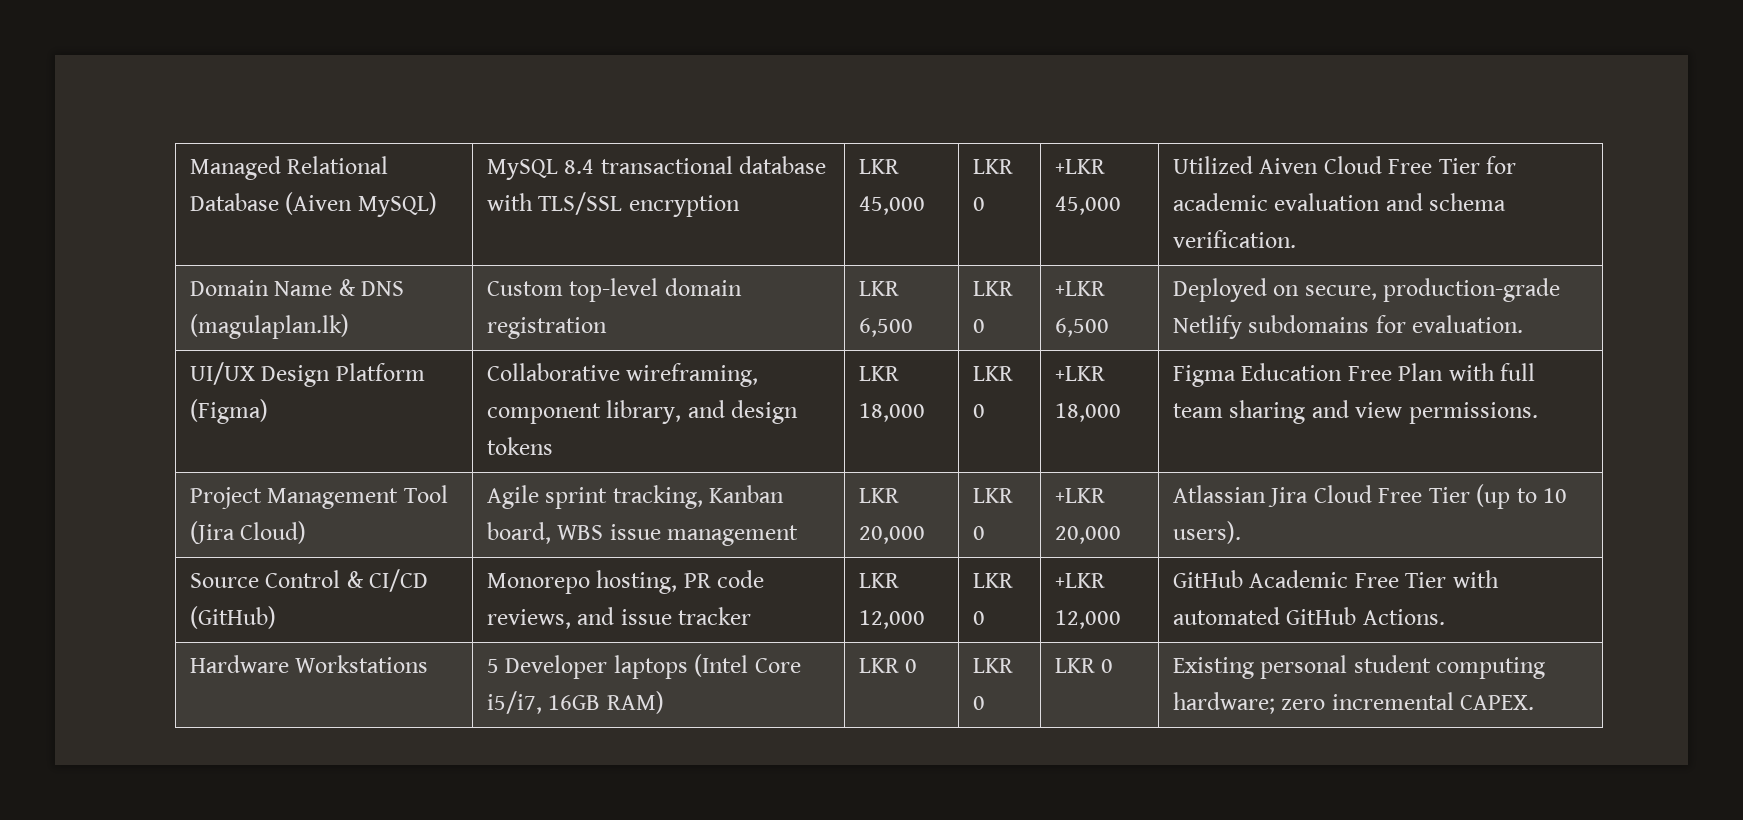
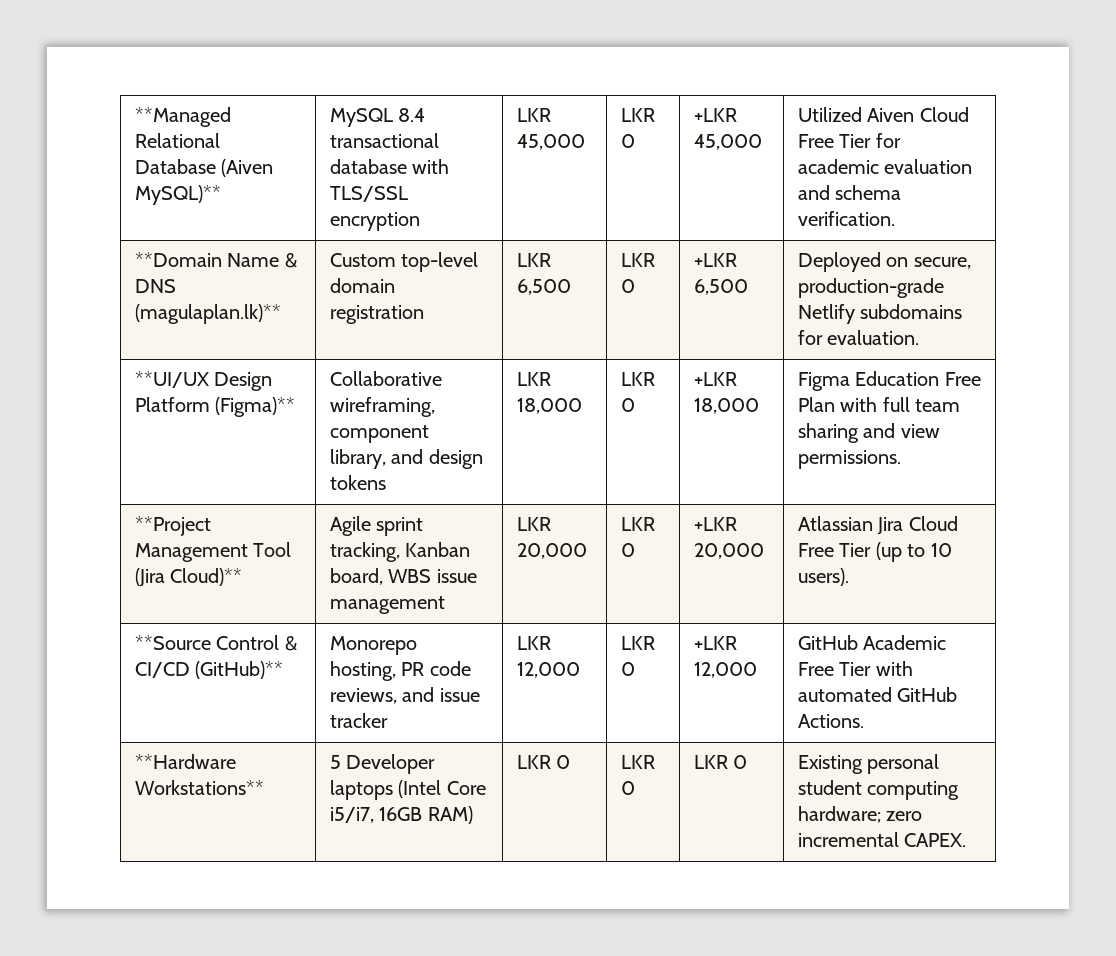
[189,156,281,180] Managed -> [135,107,232,127] **Managed
[357,192,437,217] MySQL) -> [135,185,222,205] MySQL)**
[189,280,269,296] Domain -> [135,252,223,267] **Domain
[189,314,349,339] (magulaplan.lk) -> [135,304,282,324] (magulaplan.lk)**
[189,362,255,385] UI/UX -> [135,371,210,388] **UI/UX
[189,399,268,424] (Figma) -> [215,397,296,417] (Figma)**
[189,487,262,509] Project -> [135,516,212,536] **Project
[240,521,307,544] Cloud) -> [170,568,243,586] Cloud)**
[189,573,259,588] Source -> [135,635,212,650] **Source
[189,606,276,629] (GitHub) -> [195,661,284,679] (GitHub)**
[189,655,429,673] Hardware Workstations -> [135,754,237,769] [135,780,265,795] **Hardware Workstations**

